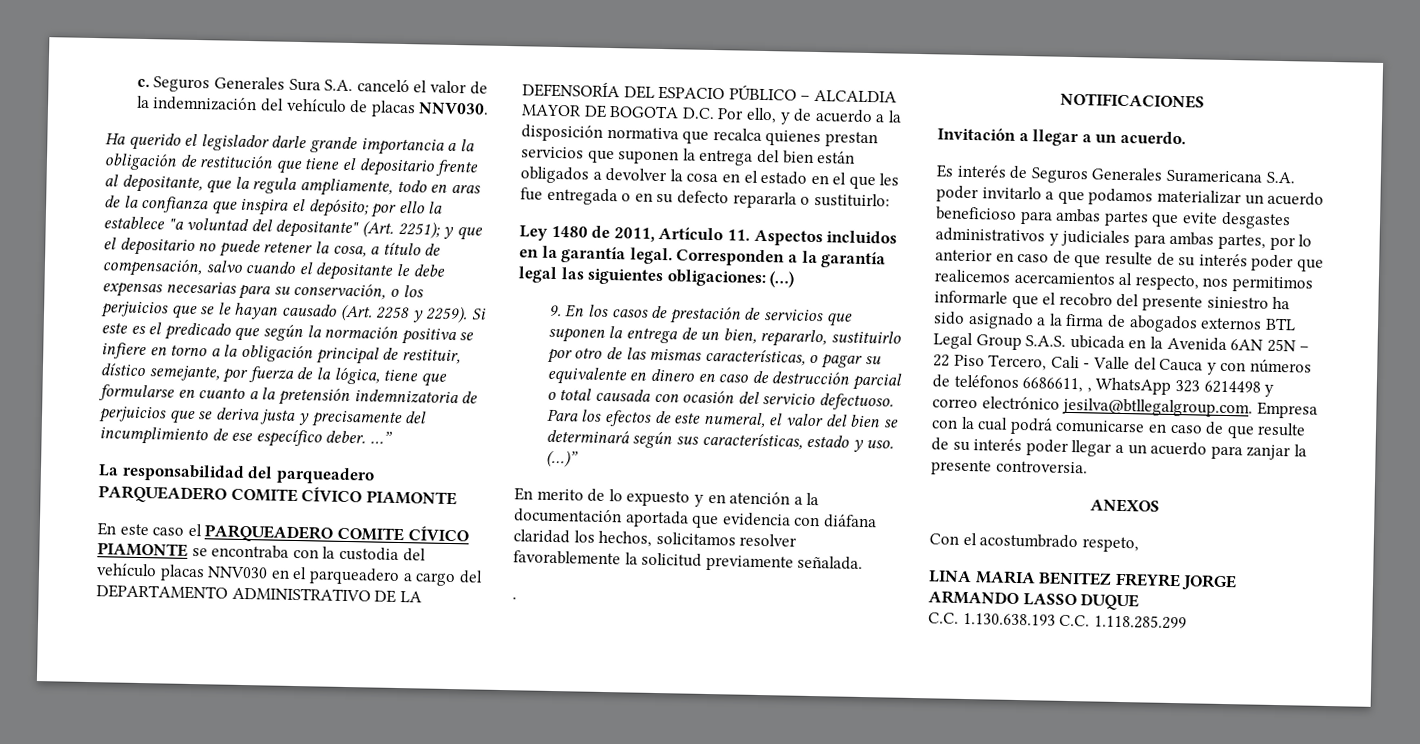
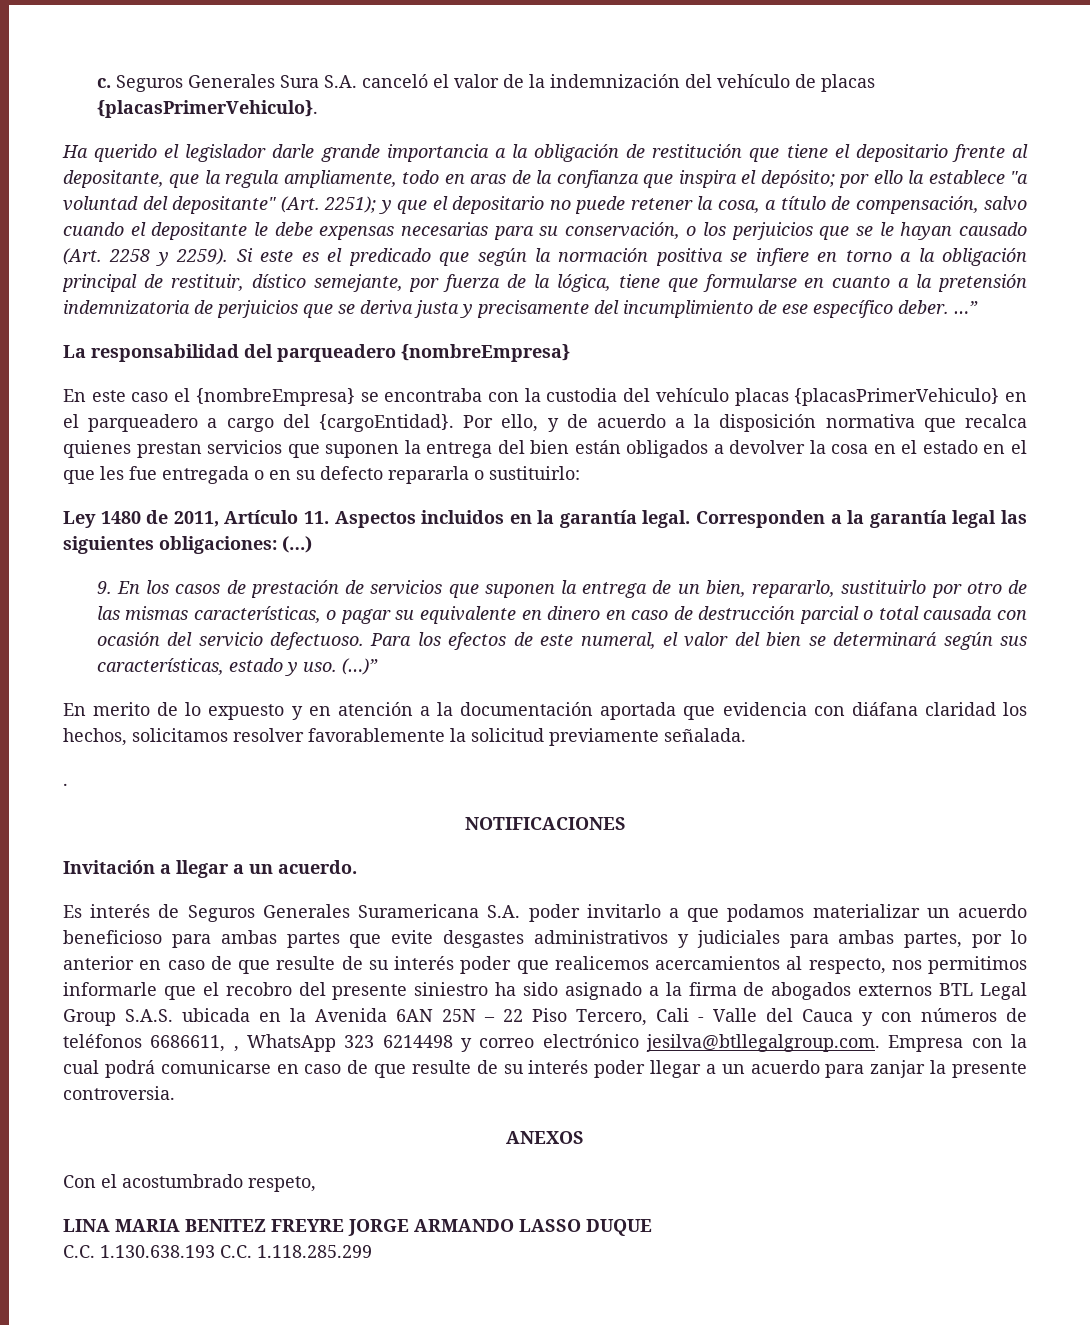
[418,102,490,115] NNV030. -> [96,100,318,118] {placasPrimerVehiculo}.
[98,485,457,506] PARQUEADERO COMITE CÍVICO PIAMONTE -> [401,344,570,362] {nombreEmpresa}
[204,524,469,543] [97,542,188,557] PARQUEADERO COMITE CÍVICO PIAMONTE -> [195,388,355,406] {nombreEmpresa}
[207,566,269,579] NNV030 -> [794,388,1000,406] {placasPrimerVehiculo}
[96,584,422,603] [522,80,897,103] [521,104,715,120] DEPARTAMENTO ADMINISTRATIVO DE LA DEFENSORÍA DEL ESPACIO PÚBLICO – ALCALDIA MAYOR DE BOGOTA D.C. -> [318,414,454,432] {cargoEntidad}.

